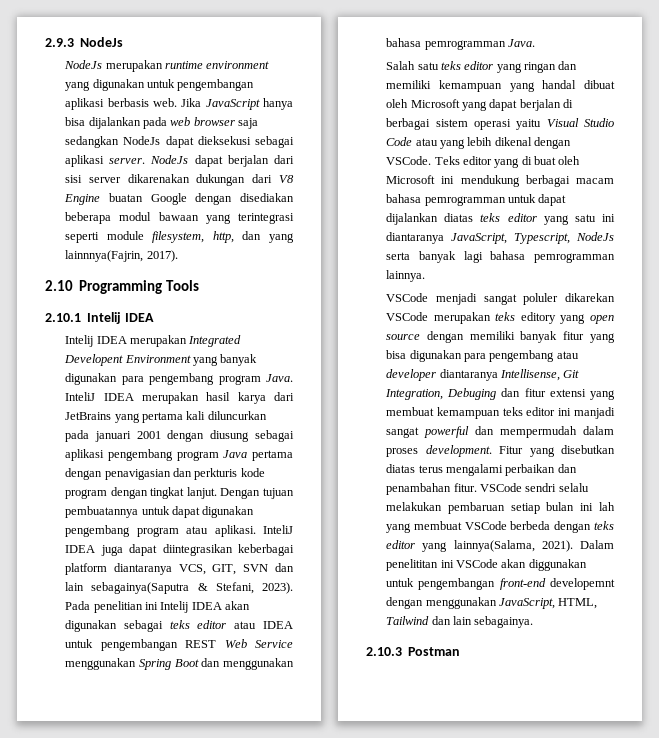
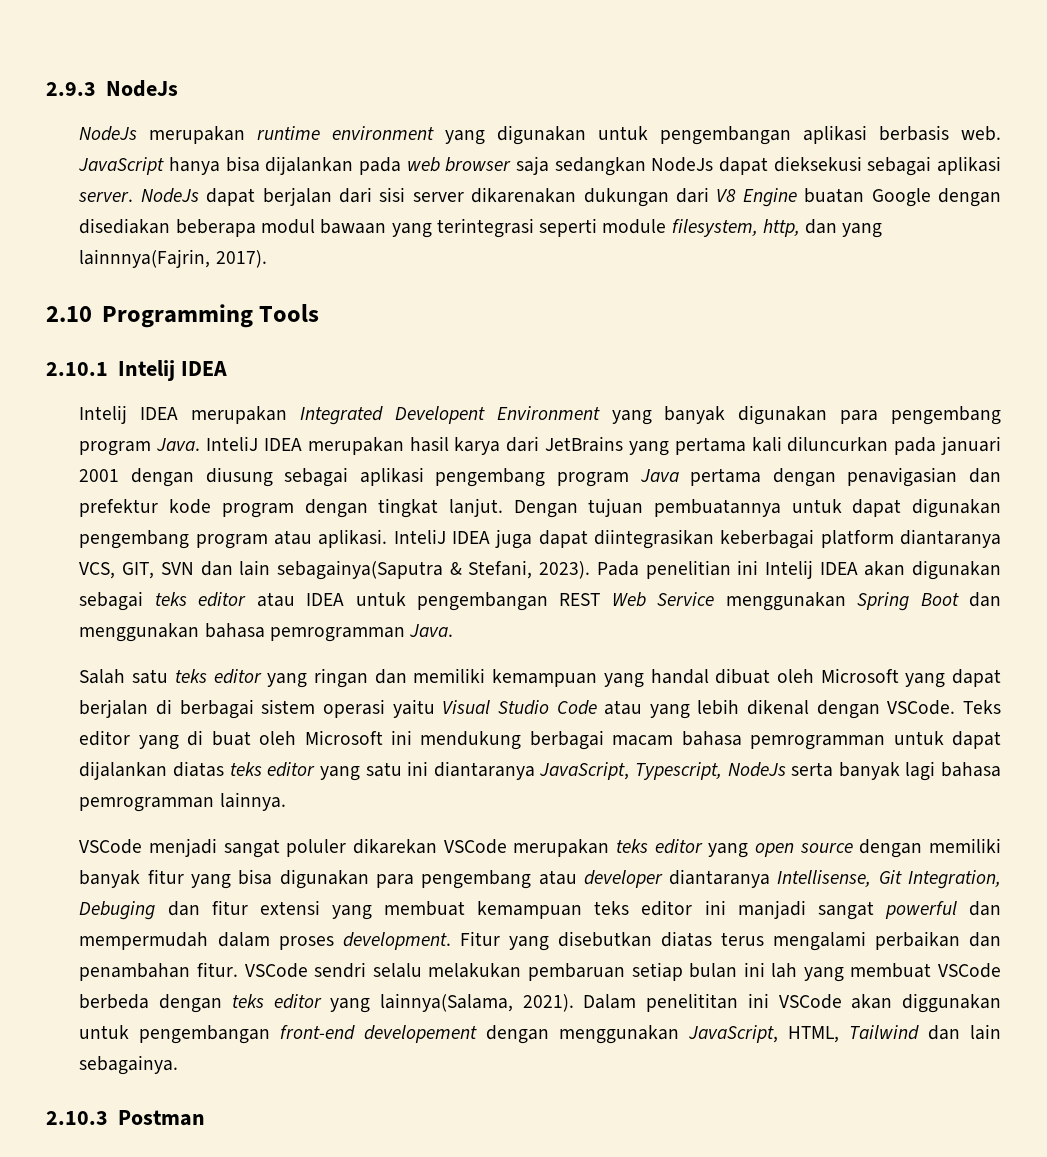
[181,98,202,107] Jika -> (1002, 133) none
[194,468,238,480] perkturis -> [79,499,159,517] prefektur
[520,312,556,324] editory -> [654,839,703,854] editor
[550,578,615,590] developemnt -> [364,1025,478,1043] developement

